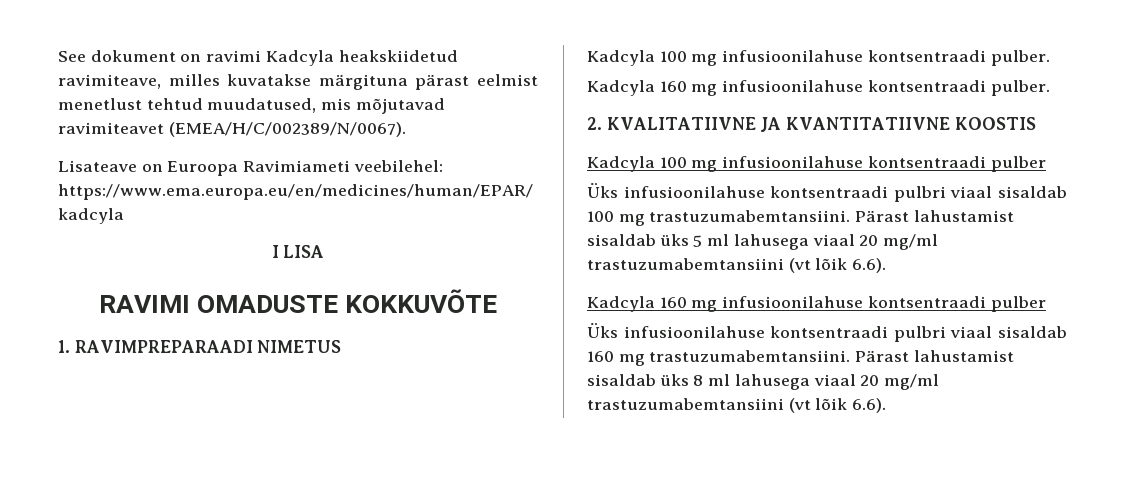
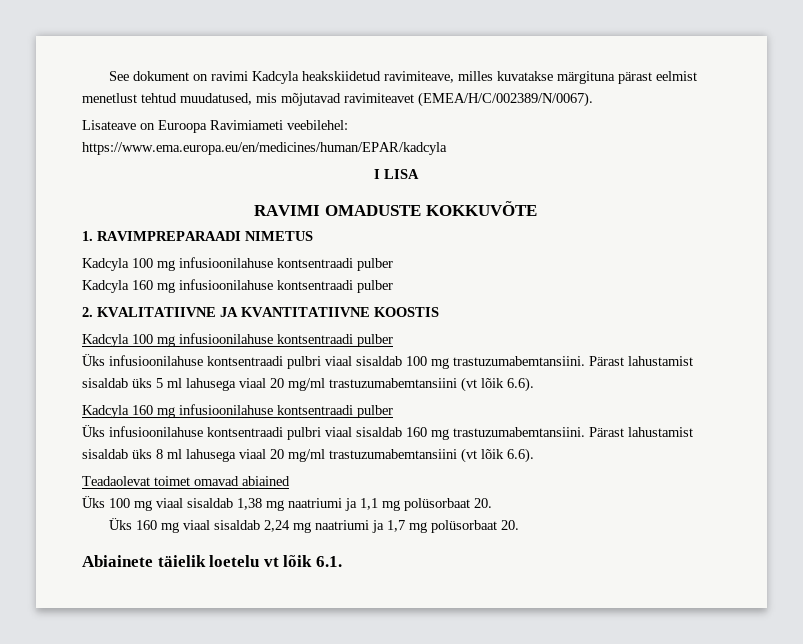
[990,50,1050,66] [587,80,1050,96] pulber. // Kadcyla 160 mg infusioonilahuse kontsentraadi pulber. -> [357,258,393,271] [82,279,393,293] pulber // Kadcyla 160 mg infusioonilahuse kontsentraadi pulber
(887, 405) none -> [82,476,290,486] [82,496,492,511] [109,518,520,533] [82,555,342,567] // Teadaolevat toimet omavad abiained // Üks 100 mg viaal sisaldab 1,38 mg naatriumi ja 1,1 mg polüsorbaat 20. // Üks 160 mg viaal sisaldab 2,24 mg naatriumi ja 1,7 mg polüsorbaat 20. // Abiainete täielik loetelu vt lõik 6.1.

